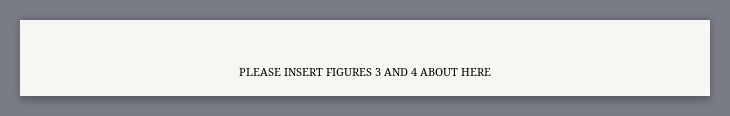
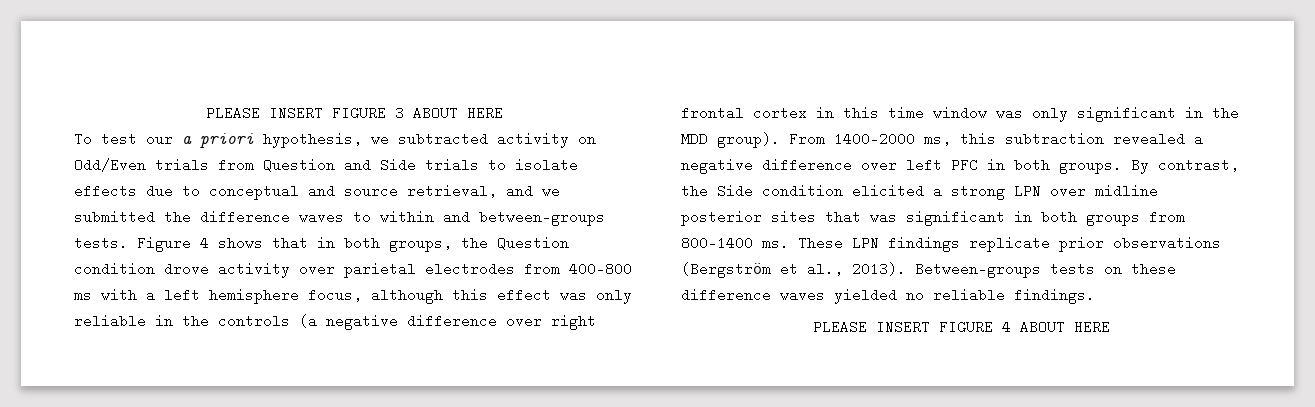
[239,68,408,76] PLEASE INSERT FIGURES 3 AND -> [205,106,503,120] [74,132,596,148] [74,158,578,172] [74,184,560,200] [74,210,605,226] [74,236,569,252] [74,262,632,278] [74,288,632,304] [74,314,596,330] [681,106,1239,122] [681,132,1203,148] [681,158,1239,174] [681,184,1158,200] [681,210,1185,226] [681,236,1221,252] [681,262,1176,278] [681,288,1095,304] [812,320,993,334] PLEASE INSERT FIGURE 3 ABOUT HERE // To test our a priori hypothesis, we subtracted activity on Odd/Even trials from Question and Side trials to isolate effects due to conceptual and source retrieval, and we submitted the difference waves to within and between-groups tests. Figure 4 shows that in both groups, the Question condition drove activity over parietal electrodes from 400-800 ms with a left hemisphere focus, although this effect was only reliable in the controls (a negative difference over right frontal cortex in this time window was only significant in the MDD group). From 1400-2000 ms, this subtraction revealed a negative difference over left PFC in both groups. By contrast, the Side condition elicited a strong LPN over midline posterior sites that was significant in both groups from 800-1400 ms. These LPN findings replicate prior observations (Bergström et al., 2013). Between-groups tests on these difference waves yielded no reliable findings. // PLEASE INSERT FIGURE

